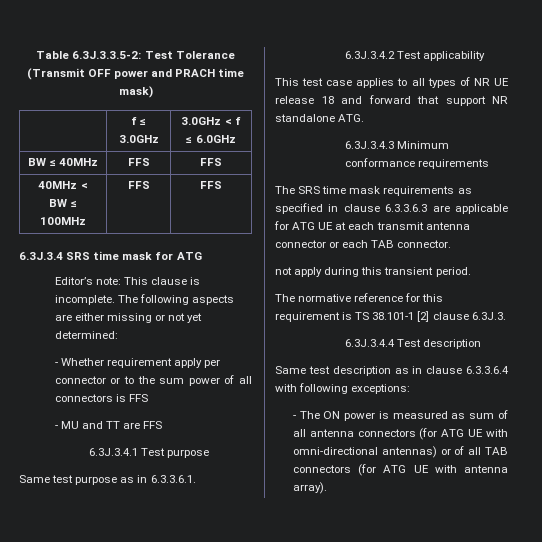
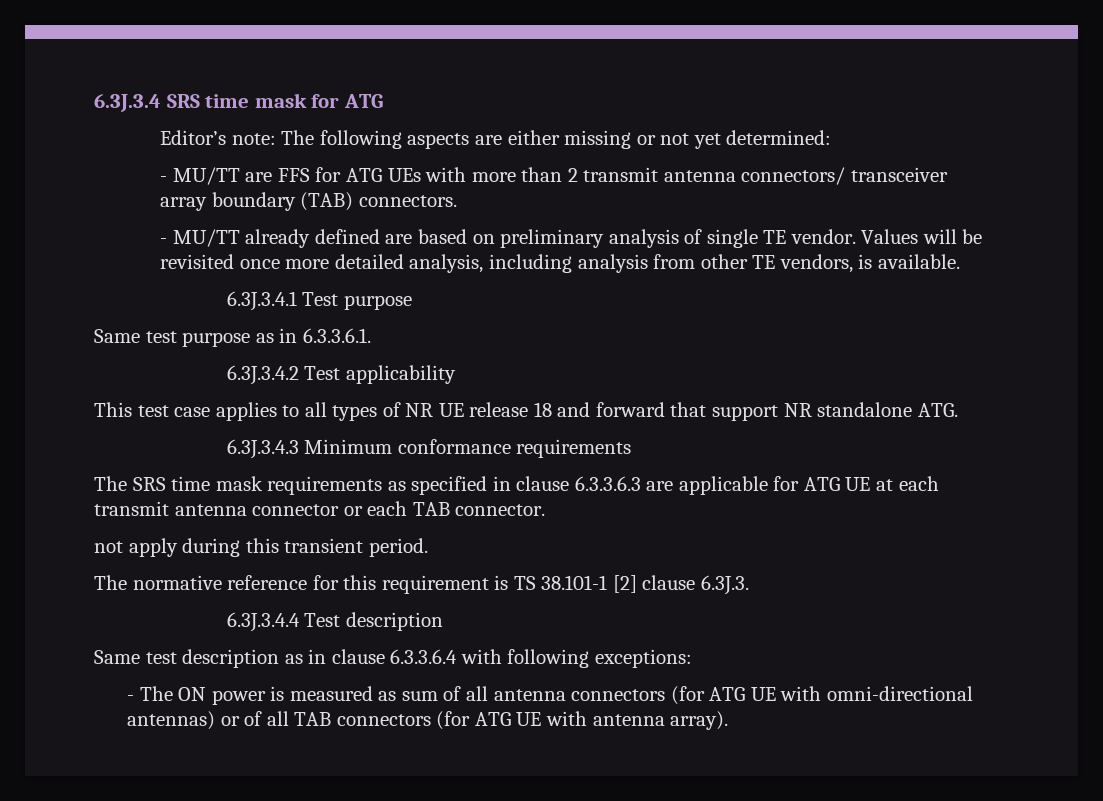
[36,51,235,59] [26,68,245,80] [118,86,153,98] [130,117,147,125] [118,135,159,143] [181,117,241,125] [186,135,236,143] [28,158,98,166] [127,158,150,166] [200,158,222,166] [38,181,88,189] [49,199,77,207] [40,217,86,225] [127,181,150,189] [200,181,222,189] Table 6.3J.3.3.5-2: Test Tolerance (Transmit OFF power and PRACH time mask) // | f ≤ 3.0GHz | 3.0GHz < f ≤ 6.0GHz // BW ≤ 40MHz | FFS | FFS // 40MHz < BW ≤ 100MHz | FFS | FFS // -> (94, 103) none
[123,277,201,285] [54,295,115,305] This clause is incomplete. -> (276, 139) none
[60,358,221,368] [54,375,252,386] [54,394,148,402] [54,421,163,429] Whether requirement apply per connector or to the sum power of all connectors is FFS // - MU and TT are FFS -> [172,167,948,185] [160,192,457,211] [160,229,983,248] [160,254,960,273] MU/TT are FFS for ATG UEs with more than 2 transmit antenna connectors/ transceiver array boundary (TAB) connectors. // - MU/TT already defined are based on preliminary analysis of single TE vendor. Values will be revisited once more detailed analysis, including analysis from other TE vendors, is available.

